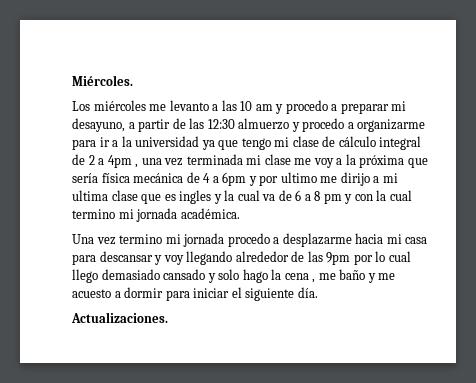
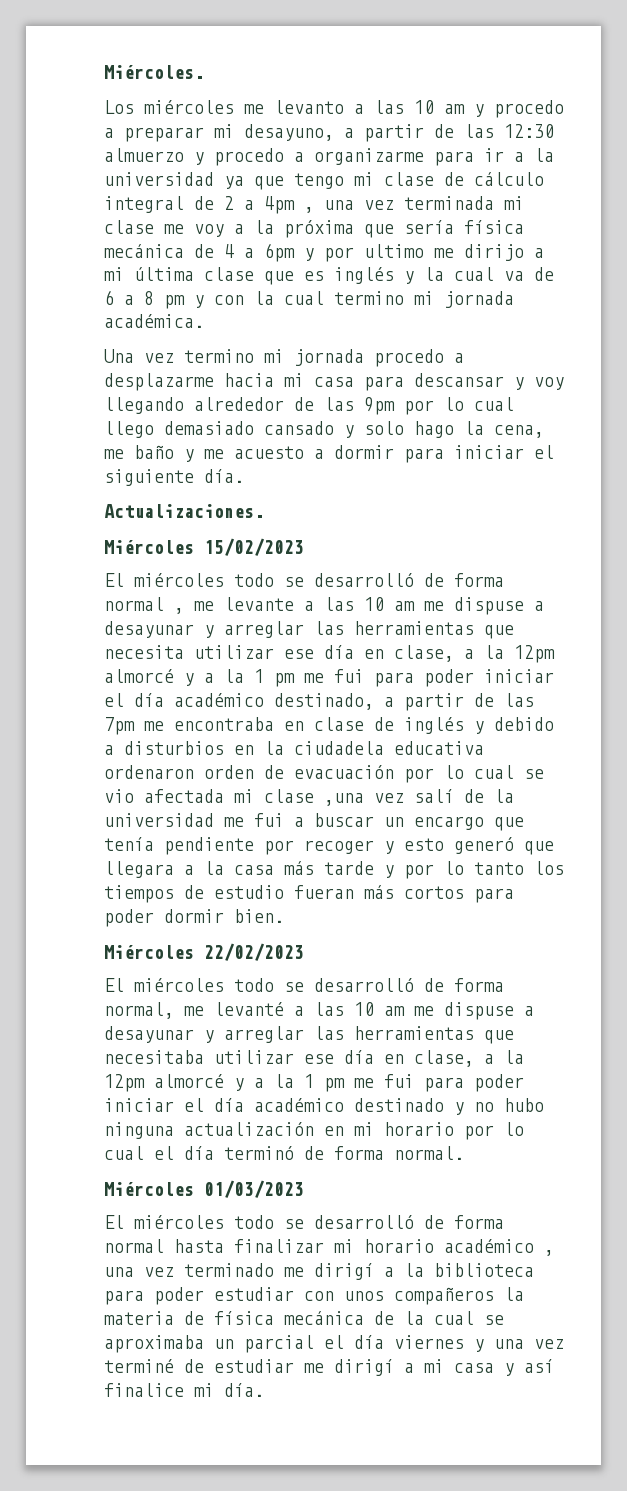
[72,190,108,201] ultima -> [134,267,194,281] última
[179,190,212,204] ingles -> [334,267,394,284] inglés
[284,273,316,283] cena , -> [494,425,544,438] cena,
(168, 317) none -> [104,538,304,556] [104,573,504,587] [104,597,544,615] [104,621,514,639] [104,645,555,663] [104,669,554,687] [104,693,534,711] [104,717,554,735] [104,741,484,755] [104,765,544,783] [104,789,514,806] [104,813,524,831] [104,837,554,855] [104,861,564,879] [104,885,514,903] [104,909,284,927] [104,943,304,961] [104,978,504,992] [104,1002,534,1020] [104,1026,514,1044] [104,1050,524,1067] [104,1074,524,1092] [104,1098,544,1115] [104,1122,524,1140] [104,1146,464,1160] [104,1180,304,1198] [104,1215,504,1229] [104,1239,554,1256] [104,1263,534,1280] [104,1287,524,1305] [104,1311,504,1325] [104,1335,564,1353] [104,1359,554,1376] [104,1383,264,1397] // Miércoles 15/02/2023 // El miércoles todo se desarrolló de forma normal , me levante a las 10 am me dispuse a desayunar y arreglar las herramientas que necesita utilizar ese día en clase, a la 12pm almorcé y a la 1 pm me fui para poder iniciar el día académico destinado, a partir de las 7pm me encontraba en clase de inglés y debido a disturbios en la ciudadela educativa ordenaron orden de evacuación por lo cual se vio afectada mi clase ,una vez salí de la universidad me fui a buscar un encargo que tenía pendiente por recoger y esto generó que llegara a la casa más tarde y por lo tanto los tiempos de estudio fueran más cortos para poder dormir bien. // Miércoles 22/02/2023 // El miércoles todo se desarrolló de forma normal, me levanté a las 10 am me dispuse a desayunar y arreglar las herramientas que necesitaba utilizar ese día en clase, a la 12pm almorcé y a la 1 pm me fui para poder iniciar el día académico destinado y no hubo ninguna actualización en mi horario por lo cual el día terminó de forma normal. // Miércoles 01/03/2023 // El miércoles todo se desarrolló de forma normal hasta finalizar mi horario académico , una vez terminado me dirigí a la biblioteca para poder estudiar con unos compañeros la materia de física mecánica de la cual se aproximaba un parcial el día viernes y una vez terminé de estudiar me dirigí a mi casa y así finalice mi día.

